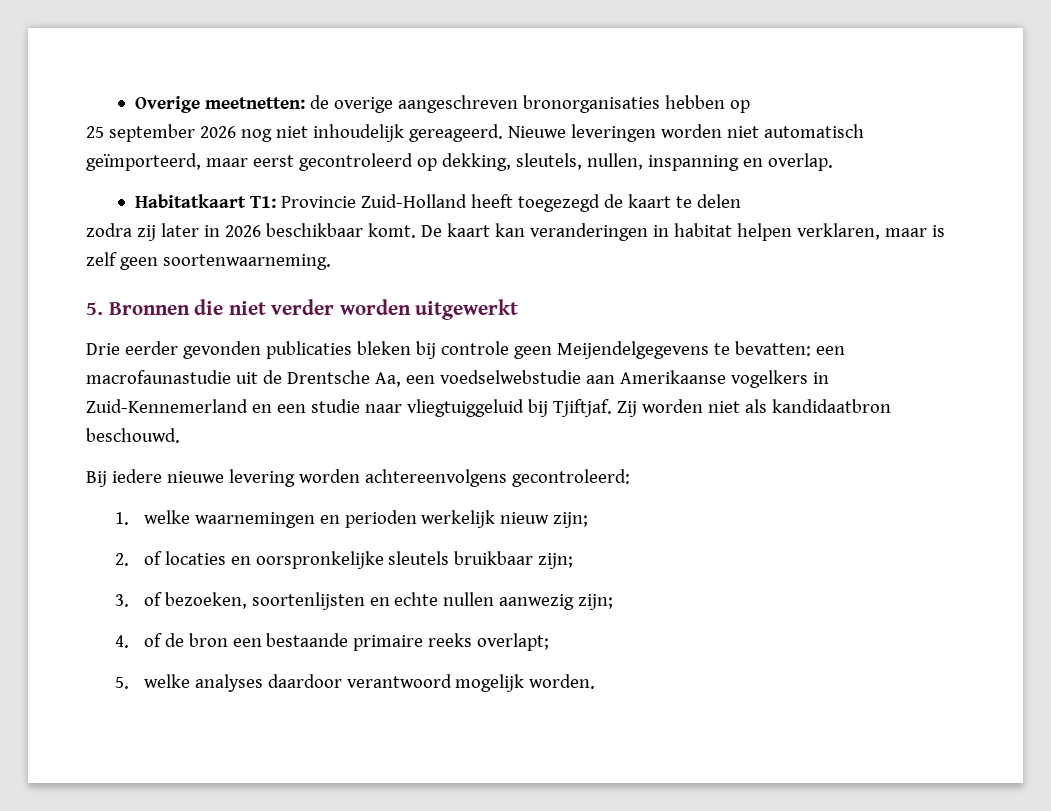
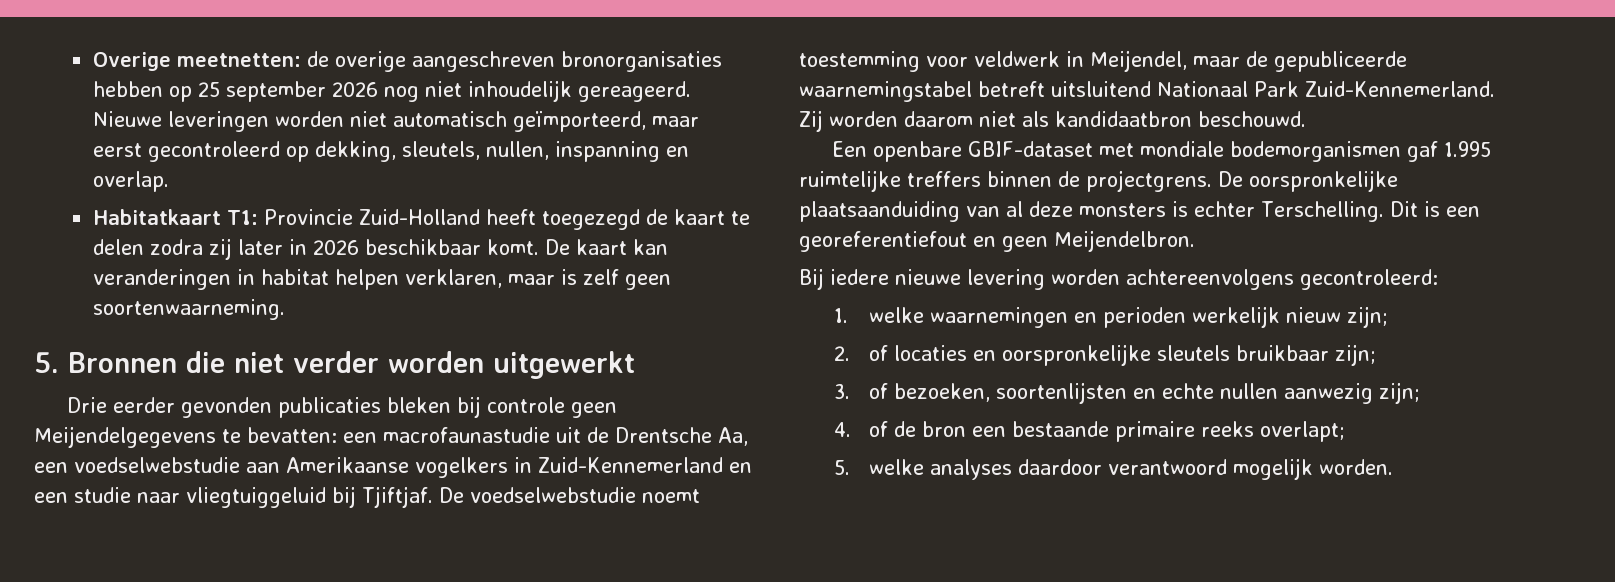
(751, 106) // -> (193, 94) none
(742, 201) // -> (145, 247) none
(612, 408) none -> [439,487,700,503] [799,50,1407,72] [799,81,1495,102] De voedselwebstudie noemt toestemming voor veldwerk in Meijendel, maar de gepubliceerde waarnemingstabel betreft uitsluitend Nationaal Park Zuid-Kennemerland.
(703, 406) none -> [904,111,973,127] daarom
(180, 435) none -> [832,141,1492,162] [799,170,1398,192] [799,201,1480,222] [799,230,1195,252] // Een openbare GBIF-dataset met mondiale bodemorganismen gaf 1.995 ruimtelijke treffers binnen de projectgrens. De oorspronkelijke plaatsaanduiding van al deze monsters is echter Terschelling. Dit is een georeferentiefout en geen Meijendelbron.

